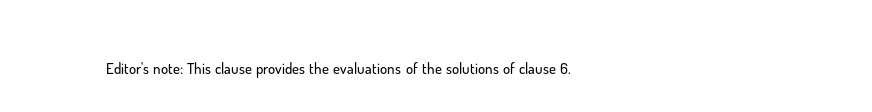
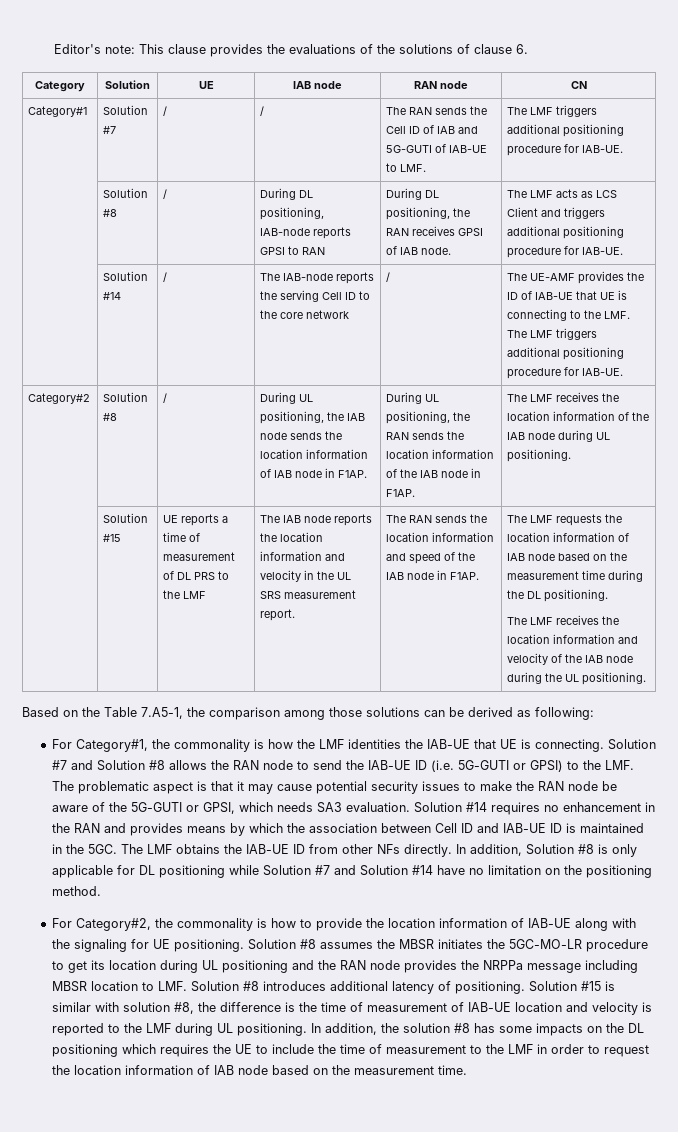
(571, 68) none -> [35,81,85,92] [105,80,150,89] [198,81,214,89] [293,81,342,89] [414,81,468,89] [570,81,587,89] [28,106,88,117] [103,105,149,115] [103,126,117,134] [163,106,168,116] [260,106,265,116] [386,106,488,115] [386,125,479,134] [386,144,488,153] [386,163,427,172] [507,105,598,117] [507,124,625,137] [507,144,624,156] [103,188,149,198] [103,209,118,217] [163,189,168,199] [260,188,314,200] [260,207,325,220] [260,227,352,239] [260,246,326,255] [386,188,440,200] [386,207,471,220] [386,226,484,236] [386,246,452,255] [507,189,618,198] [507,207,606,219] [507,226,625,239] [507,246,624,258] [103,271,149,281] [103,292,122,300] [163,272,168,282] [260,272,375,284] [260,290,371,302] [260,310,350,319] [386,272,391,282] [507,271,645,284] [507,290,628,300] [507,309,631,321] [507,328,598,340] [507,347,625,360] [507,367,624,379] [28,393,91,404] [103,392,149,402] [103,413,118,421] [163,393,168,403] [260,392,314,404] [260,411,366,424] [260,431,343,440] [260,449,369,459] [260,468,368,478] [386,392,440,404] [386,411,471,424] [386,431,465,440] [386,449,495,459] [386,468,482,478] [386,489,416,497] [507,392,620,402] [507,411,650,421] [507,430,611,442] [507,449,572,462] [103,513,149,523] [103,534,122,542] [163,514,229,526] [163,532,201,542] [163,552,236,561] [163,571,230,580] [163,590,207,599] [260,514,373,526] [260,532,324,542] [260,551,346,561] [260,570,352,582] [260,590,357,599] [260,609,296,621] [386,514,488,523] [386,532,495,542] [386,552,476,564] [386,570,480,580] [507,514,623,526] [507,532,630,542] [507,552,628,561] [507,570,644,582] [507,589,609,602] [507,615,620,625] [507,634,639,644] [507,653,634,665] [507,672,647,685] [22,707,594,720] [51,739,656,752] [51,760,634,772] [51,781,617,794] [51,802,655,815] [51,823,644,836] [51,844,637,857] [51,865,652,878] [51,886,101,896] [51,918,636,931] [51,939,648,952] [51,960,638,973] [51,981,615,994] [51,1002,652,1015] [51,1023,644,1036] [51,1044,649,1057] [51,1065,467,1075] // Category | Solution | UE | IAB node | RAN node | CN // Category#1 | Solution #7 | / | / | The RAN sends the Cell ID of IAB and 5G-GUTI of IAB-UE to LMF. | The LMF triggers additional positioning procedure for IAB-UE. // | Solution #8 | / | During DL positioning, IAB-node reports GPSI to RAN | During DL positioning, the RAN receives GPSI of IAB node. | The LMF acts as LCS Client and triggers additional positioning procedure for IAB-UE. // | Solution #14 | / | The IAB-node reports the serving Cell ID to the core network | / | The UE-AMF provides the ID of IAB-UE that UE is connecting to the LMF. The LMF triggers additional positioning procedure for IAB-UE. // Category#2 | Solution #8 | / | During UL positioning, the IAB node sends the location information of IAB node in F1AP. | During UL positioning, the RAN sends the location information of the IAB node in F1AP. | The LMF receives the location information of the IAB node during UL positioning. // | Solution #15 | UE reports a time of measurement of DL PRS to the LMF | The IAB node reports the location information and velocity in the UL SRS measurement report. | The RAN sends the location information and speed of the IAB node in F1AP. | The LMF requests the location information of IAB node based on the measurement time during the DL positioning. // The LMF receives the location information and velocity of the IAB node during the UL positioning. // Based on the Table 7.A5-1, the comparison among those solutions can be derived as following: // For Category#1, the commonality is how the LMF identities the IAB-UE that UE is connecting. Solution #7 and Solution #8 allows the RAN node to send the IAB-UE ID (i.e. 5G-GUTI or GPSI) to the LMF. The problematic aspect is that it may cause potential security issues to make the RAN node be aware of the 5G-GUTI or GPSI, which needs SA3 evaluation. Solution #14 requires no enhancement in the RAN and provides means by which the association between Cell ID and IAB-UE ID is maintained in the 5GC. The LMF obtains the IAB-UE ID from other NFs directly. In addition, Solution #8 is only applicable for DL positioning while Solution #7 and Solution #14 have no limitation on the positioning method. // For Category#2, the commonality is how to provide the location information of IAB-UE along with the signaling for UE positioning. Solution #8 assumes the MBSR initiates the 5GC-MO-LR procedure to get its location during UL positioning and the RAN node provides the NRPPa message including MBSR location to LMF. Solution #8 introduces additional latency of positioning. Solution #15 is similar with solution #8, the difference is the time of measurement of IAB-UE location and velocity is reported to the LMF during UL positioning. In addition, the solution #8 has some impacts on the DL positioning which requires the UE to include the time of measurement to the LMF in order to request the location information of IAB node based on the measurement time.

